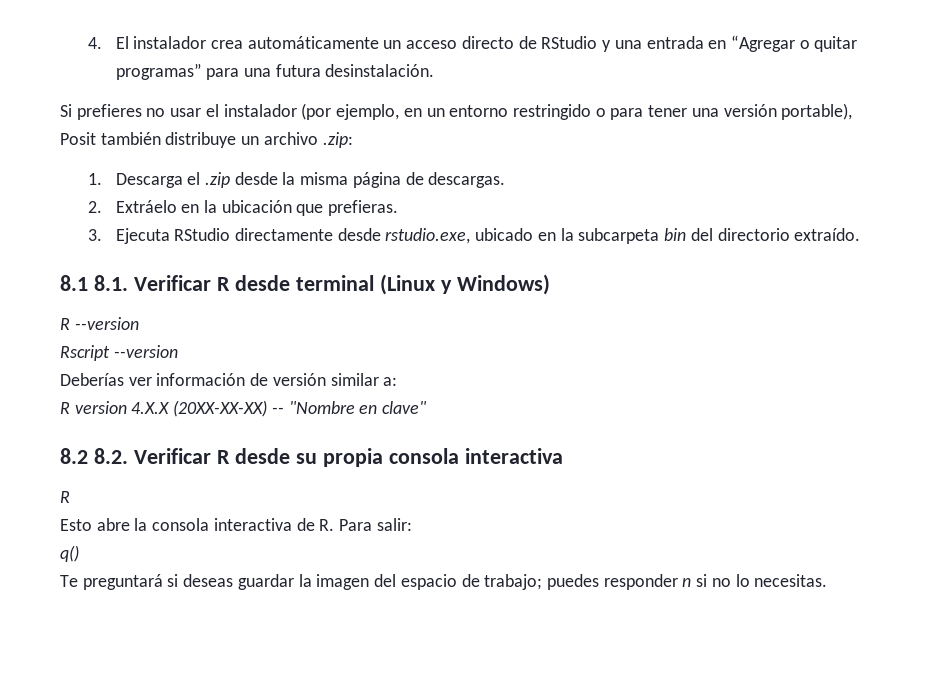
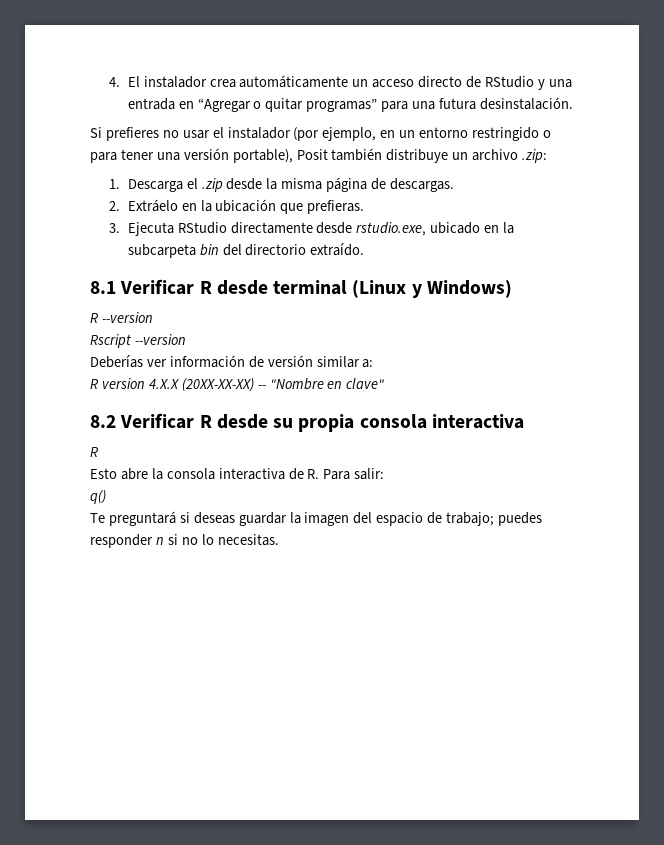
[93,275,128,291] 8.1. -> (116, 287) none
[93,448,128,464] 8.2. -> (116, 421) none

